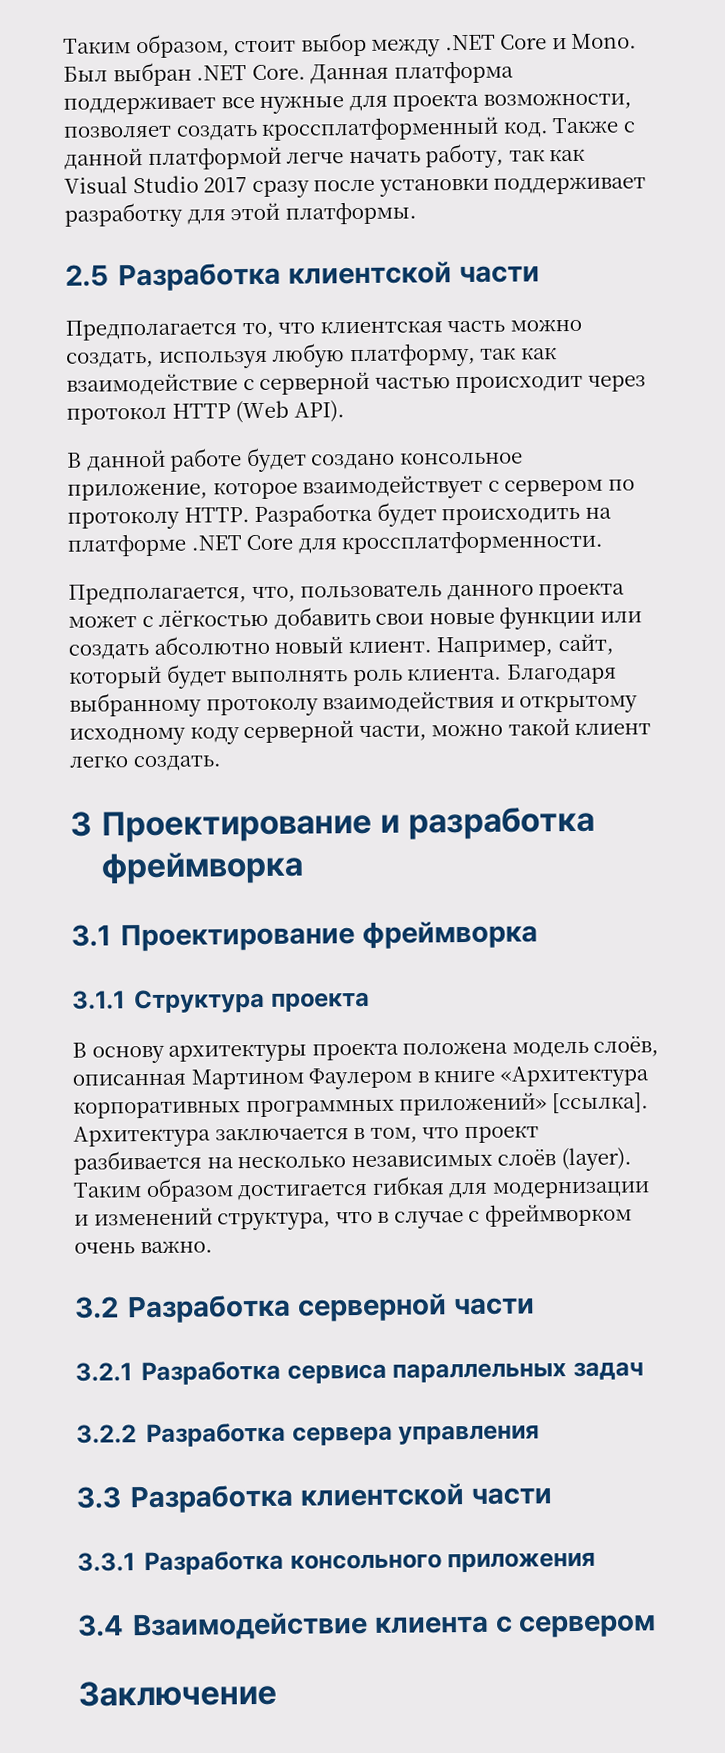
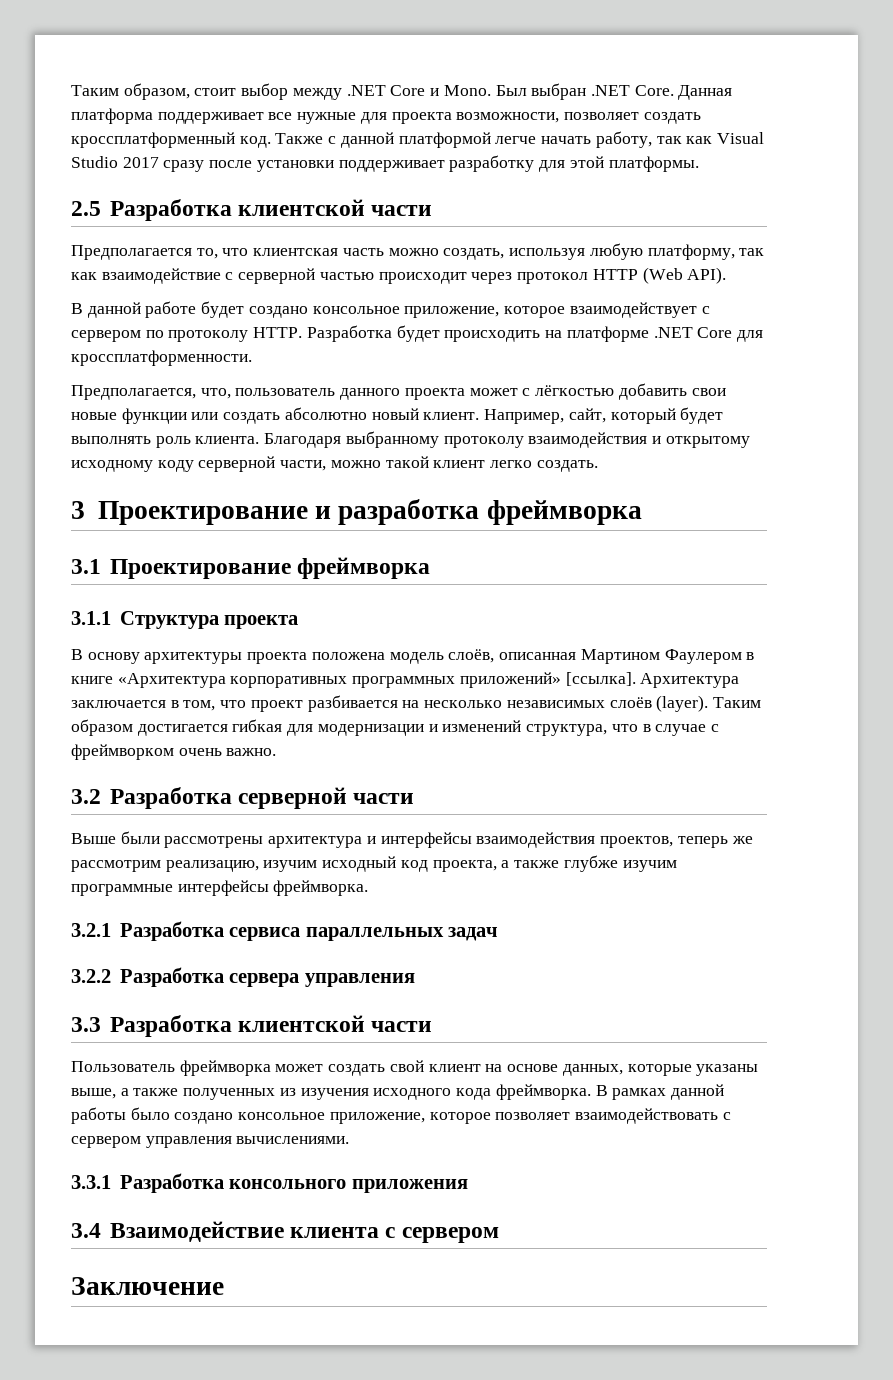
(535, 1306) none -> [71,831,753,848] [71,855,677,872] [71,880,369,896] // Выше были рассмотрены архитектура и интерфейсы взаимодействия проектов, теперь же рассмотрим реализацию, изучим исходный код проекта, а также глубже изучим программные интерфейсы фреймворка.
(552, 1496) none -> [71,1060,759,1076] [71,1084,724,1100] [71,1107,731,1124] [71,1136,350,1148] // Пользователь фреймворка может создать свой клиент на основе данных, которые указаны выше, а также полученных из изучения исходного кода фреймворка. В рамках данной работы было создано консольное приложение, которое позволяет взаимодействовать с сервером управления вычислениями.

